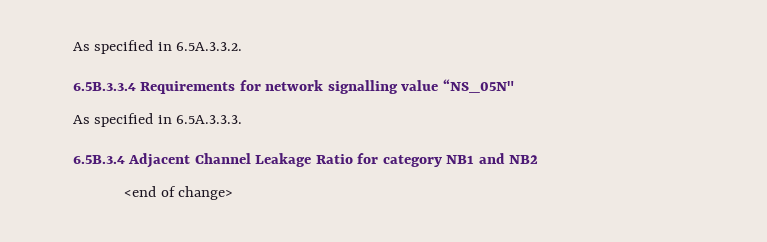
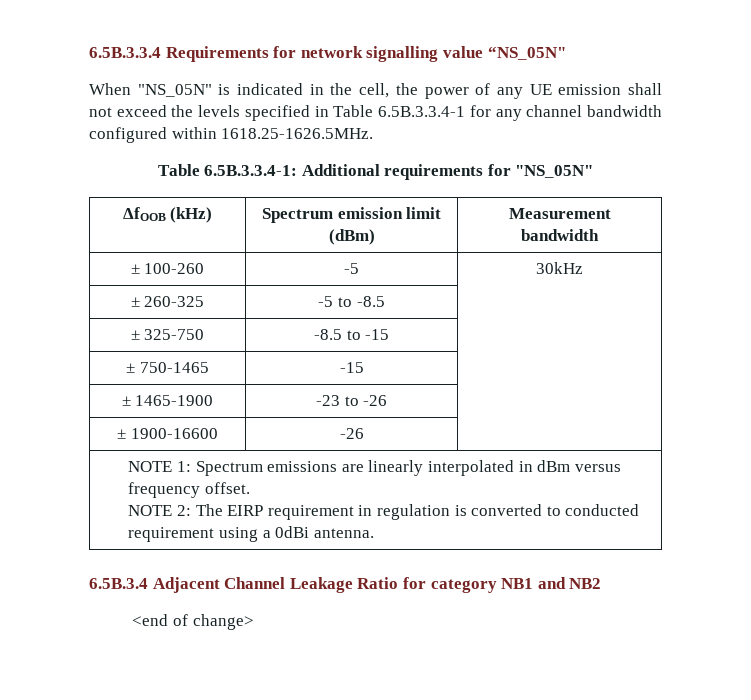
[73,40,243,54] As specified in 6.5A.3.3.2. // -> (89, 52) none
[73,113,243,127] As specified in 6.5A.3.3.3. -> [89,83,662,99] [89,105,662,121] [89,127,374,143] [157,164,594,180] [122,207,213,223] [261,207,442,223] [328,229,375,245] [508,208,611,219] [521,229,599,241] [130,263,205,274] [344,263,359,274] [536,262,583,274] [130,296,205,307] [318,296,385,307] [130,329,205,340] [313,329,390,340] [126,362,209,373] [339,362,364,373] [121,395,214,406] [315,395,388,406] [117,428,218,439] [339,428,364,439] [128,460,621,476] [128,482,251,498] [128,504,640,520] [128,526,374,542] When "NS_05N" is indicated in the cell, the power of any UE emission shall not exceed the levels specified in Table 6.5B.3.3.4-1 for any channel bandwidth configured within 1618.25-1626.5MHz. // Table 6.5B.3.3.4-1: Additional requirements for "NS_05N" // ΔfOOB (kHz) | Spectrum emission limit (dBm) | Measurement bandwidth // ± 100-260 | -5 | 30kHz // ± 260-325 | -5 to -8.5 | // ± 325-750 | -8.5 to -15 | // ± 750-1465 | -15 | // ± 1465-1900 | -23 to -26 | // ± 1900-16600 | -26 | // NOTE 1: Spectrum emissions are linearly interpolated in dBm versus frequency offset. // NOTE 2: The EIRP requirement in regulation is converted to conducted requirement using a 0dBi antenna.

